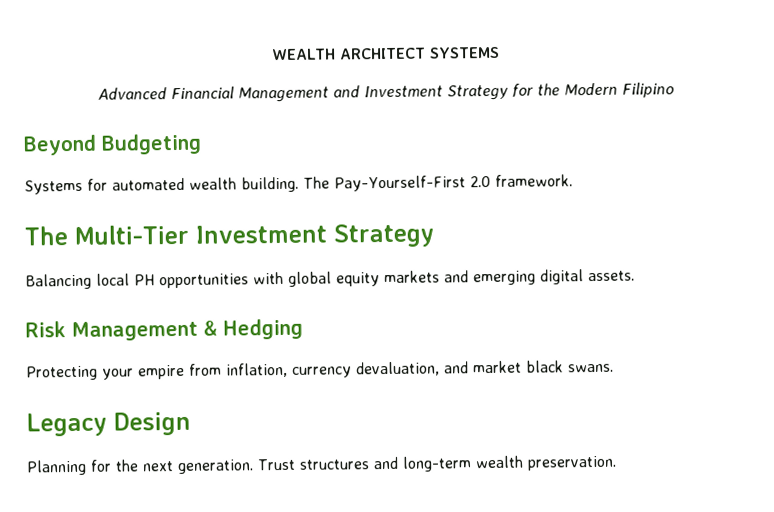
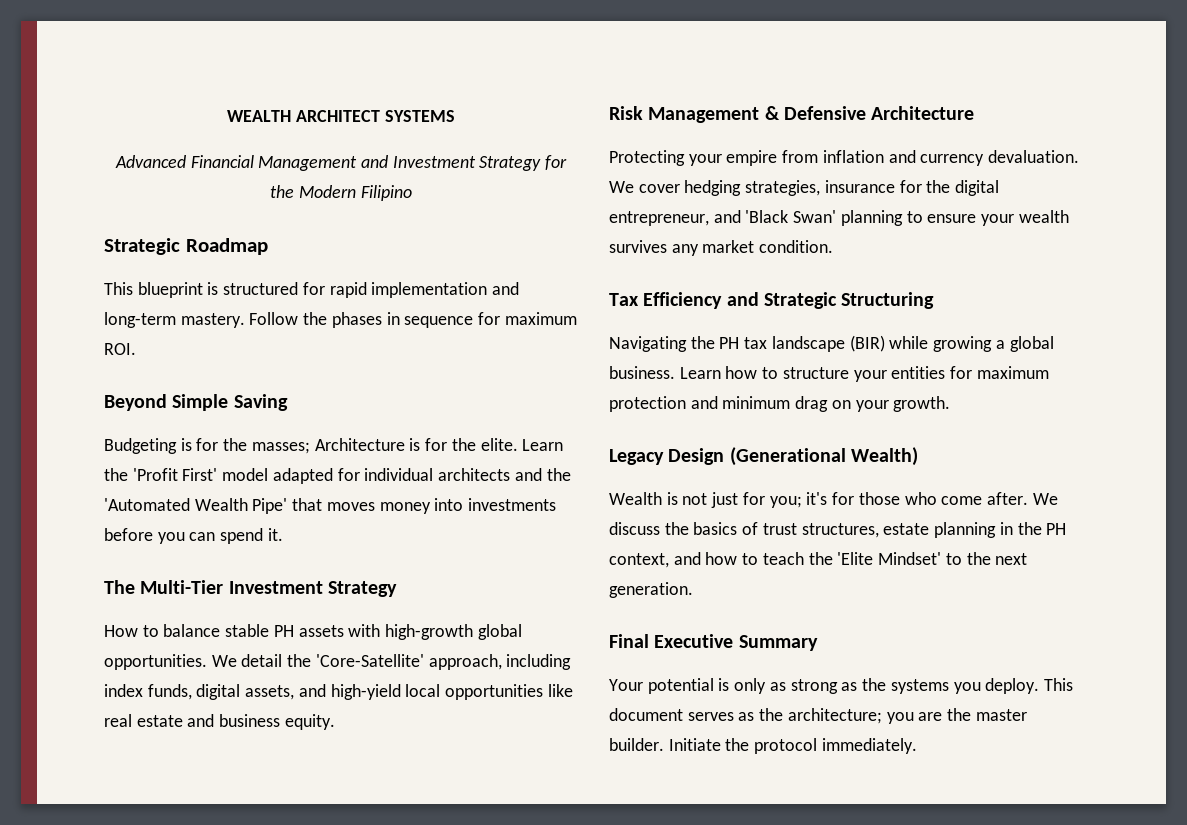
(675, 90) none -> [104,238,268,255] [104,282,520,298] [104,312,577,328] [104,343,136,355] // Strategic Roadmap // This blueprint is structured for rapid implementation and long-term mastery. Follow the phases in sequence for maximum ROI.
(97, 145) none -> [172,394,288,411] Simple Saving //
[24,174,573,195] [24,223,434,248] [25,269,635,290] // Systems for automated wealth building. The Pay-Yourself-First 2.0 framework. // The Multi-Tier Investment Strategy // Balancing local PH opportunities with global equity markets and emerging digital assets. -> [180,438,564,454] [104,468,571,484] [104,498,557,514] [104,528,283,544] [104,580,397,597] [104,624,522,640] [104,654,572,670] [104,684,573,700] [104,714,335,730] is for the masses; Architecture is for the elite. Learn the 'Profit First' model adapted for individual architects and the 'Automated Wealth Pipe' that moves money into investments before you can spend it. // The Multi-Tier Investment Strategy // How to balance stable PH assets with high-growth global opportunities. We detail the 'Core-Satellite' approach, including index funds, digital assets, and high-yield local opportunities like real estate and business equity.
[222,318,303,340] Hedging -> [783,106,975,120] Defensive Architecture
[226,360,614,378] [26,411,191,437] [26,455,617,476] inflation, currency devaluation, and market black swans. // Legacy Design // Planning for the next generation. Trust structures and long-term wealth preservation. -> [822,150,1080,166] [609,180,1000,196] [609,210,1069,226] [609,240,834,256] [609,292,935,309] [609,335,1054,352] [609,366,1049,382] [609,396,951,412] [609,447,918,466] [609,492,1058,508] [609,522,1067,538] [609,552,1028,568] [609,582,693,598] [609,634,818,651] [609,678,1073,694] [609,708,1027,724] [609,738,917,754] inflation and currency devaluation. We cover hedging strategies, insurance for the digital entrepreneur, and 'Black Swan' planning to ensure your wealth survives any market condition. // Tax Efficiency and Strategic Structuring // Navigating the PH tax landscape (BIR) while growing a global business. Learn how to structure your entities for maximum protection and minimum drag on your growth. // Legacy Design (Generational Wealth) // Wealth is not just for you; it's for those who come after. We discuss the basics of trust structures, estate planning in the PH context, and how to teach the 'Elite Mindset' to the next generation. // Final Executive Summary // Your potential is only as strong as the systems you deploy. This document serves as the architecture; you are the master builder. Initiate the protocol immediately.

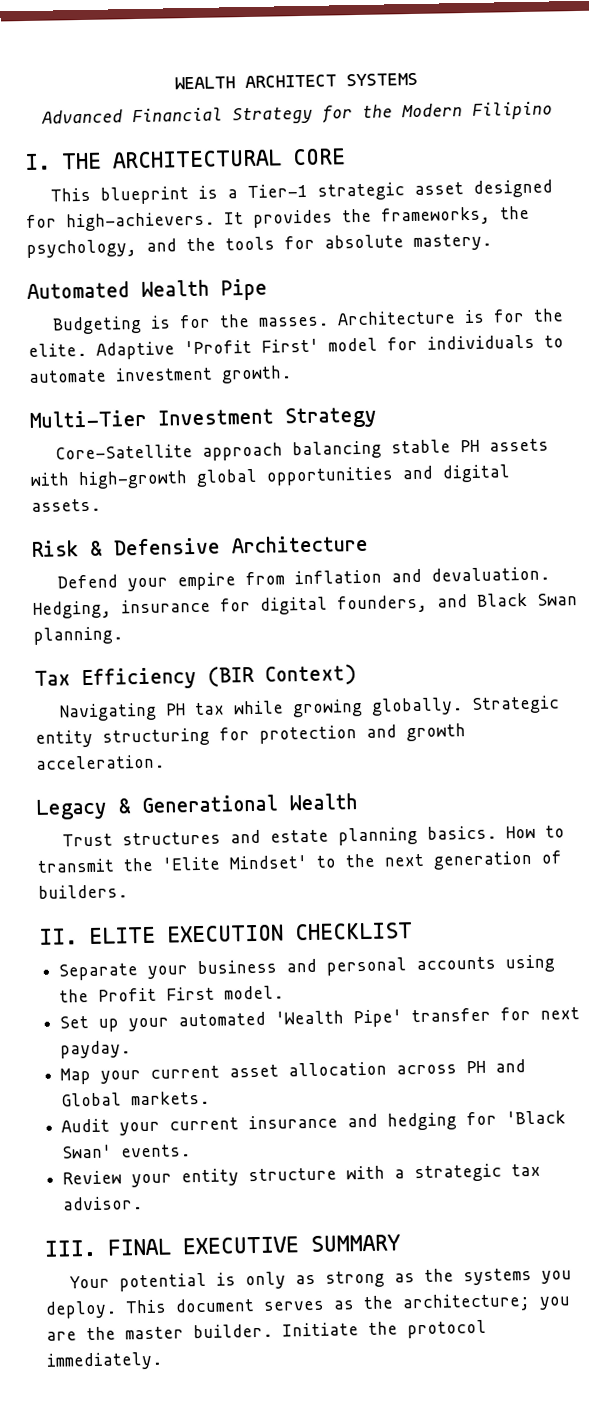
[258,155,476,171] Management and Investment -> (223, 115) none
[104,238,268,255] Strategic Roadmap -> [24,148,346,171] I. THE ARCHITECTURAL CORE
[223,282,520,298] [104,312,577,328] [104,343,136,355] [104,394,288,411] structured for rapid implementation and long-term mastery. Follow the phases in sequence for maximum ROI. // Beyond Simple Saving -> [226,179,553,201] [26,205,530,232] [26,233,492,259] [27,278,268,301] a Tier-1 strategic asset designed for high-achievers. It provides the frameworks, the psychology, and the tools for absolute mastery. // Automated Wealth Pipe
[251,442,310,454] masses; -> [257,316,329,327] masses.
[522,439,564,451] [104,468,128,481] Learn the -> [96,341,175,360] Adaptive
[272,468,571,484] [104,498,557,514] [104,528,283,544] [104,580,135,594] adapted for individual architects and the 'Automated Wealth Pipe' that moves money into investments before you can spend it. // The -> [387,334,564,351] [28,365,292,384] for individuals to automate investment growth. //
[104,624,221,637] How to balance -> [54,440,382,461] Core-Satellite approach balancing
[104,654,572,670] [104,684,573,700] [104,714,335,730] opportunities. We detail the 'Core-Satellite' approach, including index funds, digital assets, and high-yield local opportunities like real estate and business equity. -> [266,464,511,486] [31,498,101,512] opportunities and digital assets.
[648,107,760,123] Management -> (79, 548) none
[609,150,685,166] Protecting -> [56,574,118,589] Defend
[920,150,1080,166] [609,180,1000,196] [609,210,1069,226] [609,240,834,256] currency devaluation. We cover hedging strategies, insurance for the digital entrepreneur, and 'Black Swan' planning to ensure your wealth survives any market condition. -> [430,566,550,582] [33,592,578,619] [33,626,123,645] devaluation. Hedging, insurance for digital founders, and Black Swan planning.
[726,292,935,309] and Strategic Structuring -> [208,664,357,687] (BIR Context)
[690,336,715,349] the -> (157, 712) none
[771,335,1054,352] [609,366,1049,382] [609,396,951,412] [609,447,918,466] [609,492,1058,508] [609,522,1067,538] [609,552,804,568] landscape (BIR) while growing a global business. Learn how to structure your entities for maximum protection and minimum drag on your growth. // Legacy Design (Generational Wealth) // Wealth is not just for you; it's for those who come after. We discuss the basics of trust structures, estate planning in the PH context, and how to teach -> [232,695,560,718] [35,723,466,748] [35,754,165,770] [36,793,358,820] [61,825,565,847] [37,858,115,873] while growing globally. Strategic entity structuring for protection and growth acceleration. // Legacy & Generational Wealth // Trust structures and estate planning basics. How to transmit
[609,582,693,598] [609,634,818,651] generation. // Final Executive Summary -> [433,850,562,870] [38,884,128,899] [39,922,413,945] [58,954,556,981] [59,985,285,1003] [59,1006,581,1032] [60,1040,132,1059] [60,1059,527,1085] [61,1090,211,1107] [61,1110,567,1136] [61,1144,192,1159] [62,1163,542,1188] [62,1196,144,1211] [44,1234,401,1257] generation of builders. // II. ELITE EXECUTION CHECKLIST // Separate your business and personal accounts using the Profit First model. // Set up your automated 'Wealth Pipe' transfer for next payday. // Map your current asset allocation across PH and Global markets. // Audit your current insurance and hedging for 'Black Swan' events. // Review your entity structure with a strategic tax advisor. // III. FINAL EXECUTIVE SUMMARY

